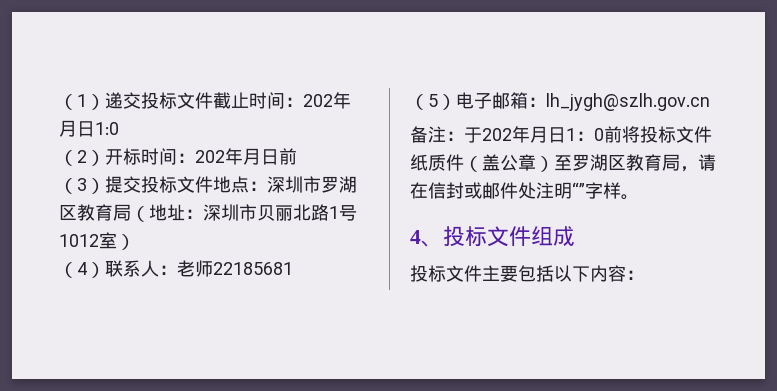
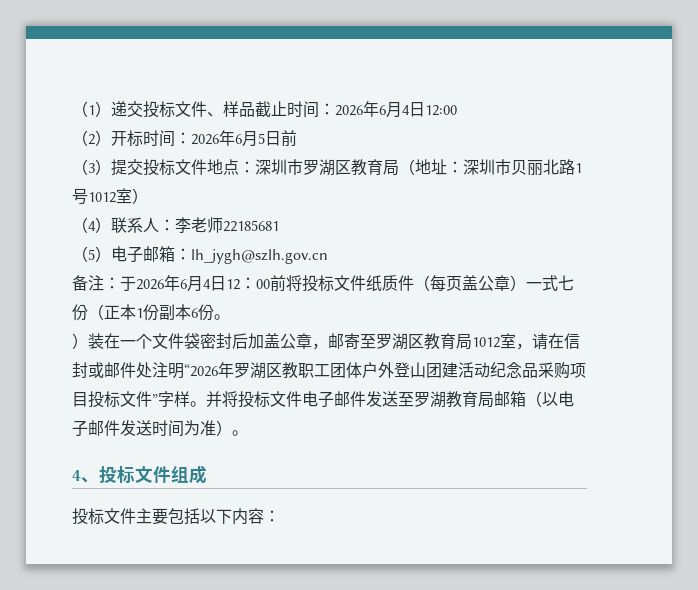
(213, 100) none -> [207,101,255,117] 、样品
[303,92,351,109] [59,120,119,137] 202年月日1:0 -> [335,101,457,118] 2026年6月4日12:00
[195,148,261,165] 202年月 -> [191,130,265,147] 2026年6月5
(177, 270) none -> [175,217,191,233] 李
[482,126,604,143] 202年月日1：0 -> [136,275,270,292] 2026年6月4日12：00
(482, 164) none -> [430,275,462,291] 每页
(554, 164) none -> [526,275,574,291] [72,304,230,321] [72,333,360,350] 一式七份（正本1份副本6份。 // ）装在一个文件袋密封后加盖公章，邮寄
(680, 162) none -> [472,333,516,349] 1012室
[572,182,621,199] “”字样 -> [184,362,586,379] [72,391,574,408] [72,420,232,437] “2026年罗湖区教职工团体户外登山团建活动纪念品采购项目投标文件”字样。并将投标文件电子邮件发送至罗湖教育局邮箱（以电子邮件发送时间为准）

